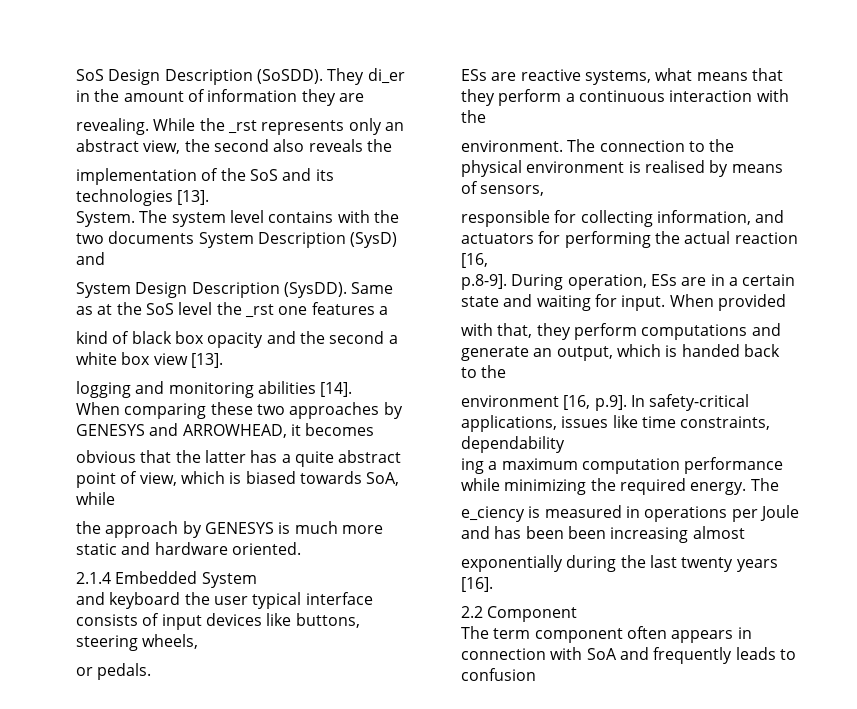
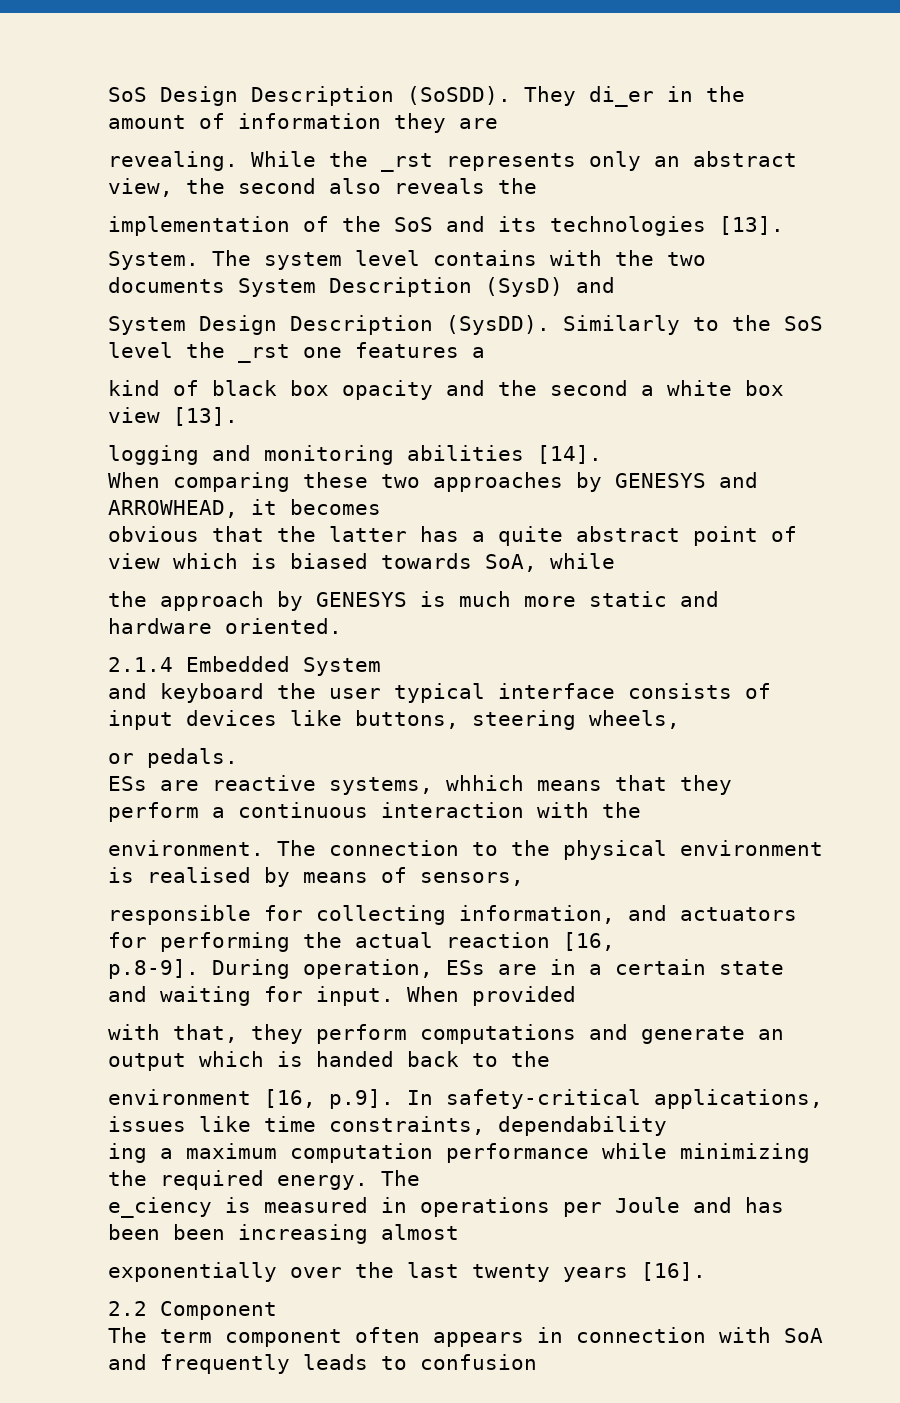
[351,282,394,294] [76,304,113,315] Same as at -> [563,315,719,335] Similarly to
[139,472,177,486] view, -> [108,553,160,569] view
[655,68,693,81] what -> [446,775,524,791] whhich
[556,346,613,361] output, -> [108,1053,186,1071] output
[566,555,617,572] during -> [290,1267,342,1278] over

